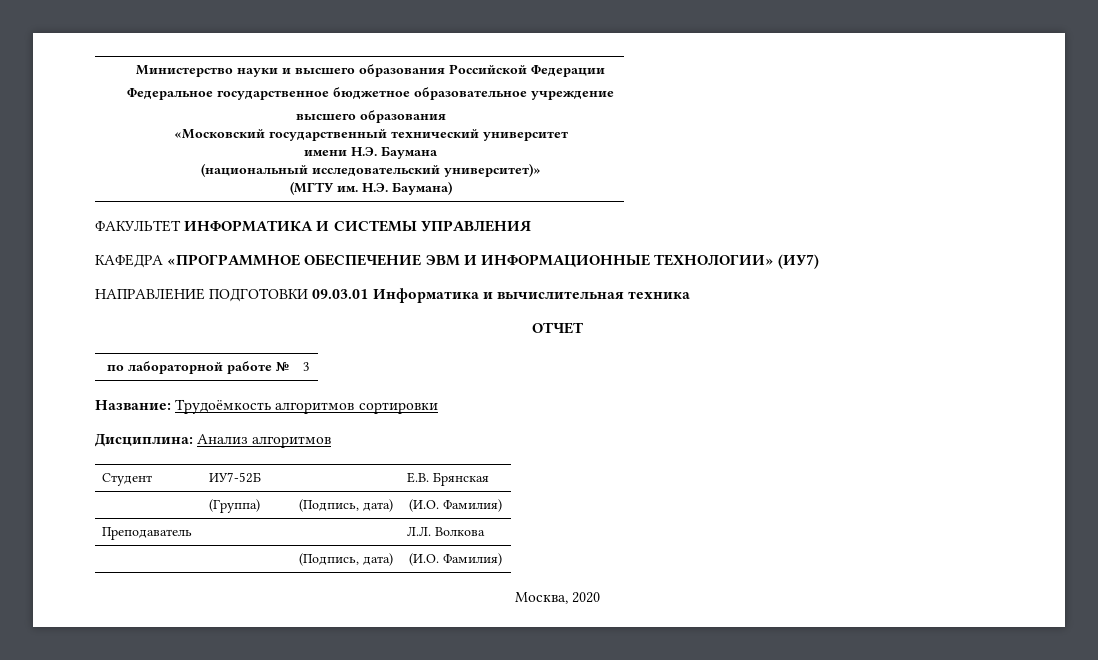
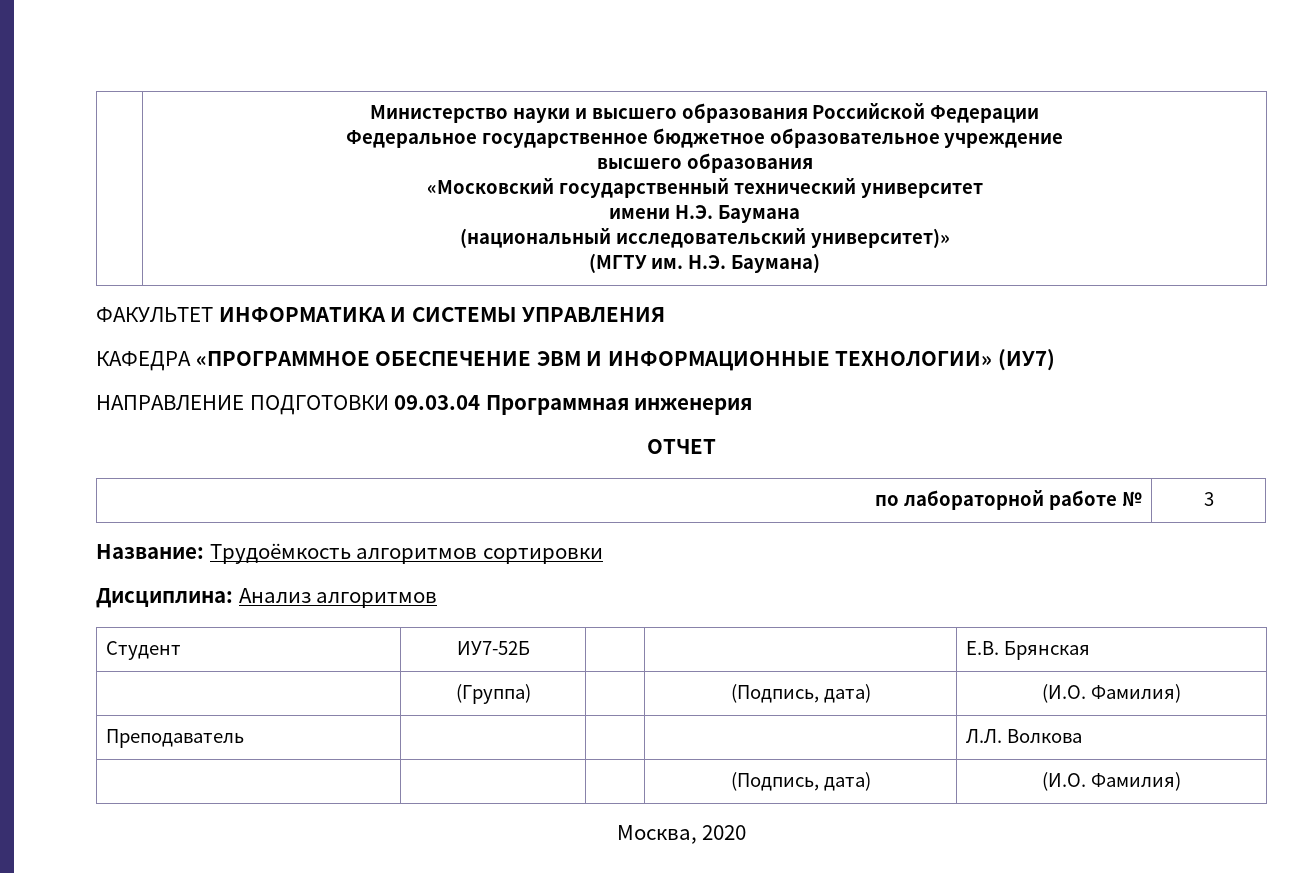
[312,288,691,303] 09.03.01 Информатика и вычислительная техника -> [394,395,753,415] 09.03.04 Программная инженерия

